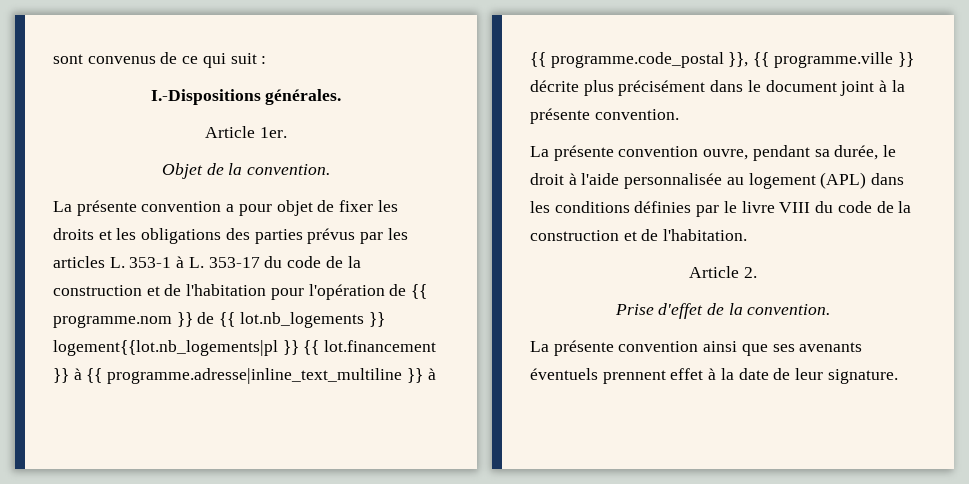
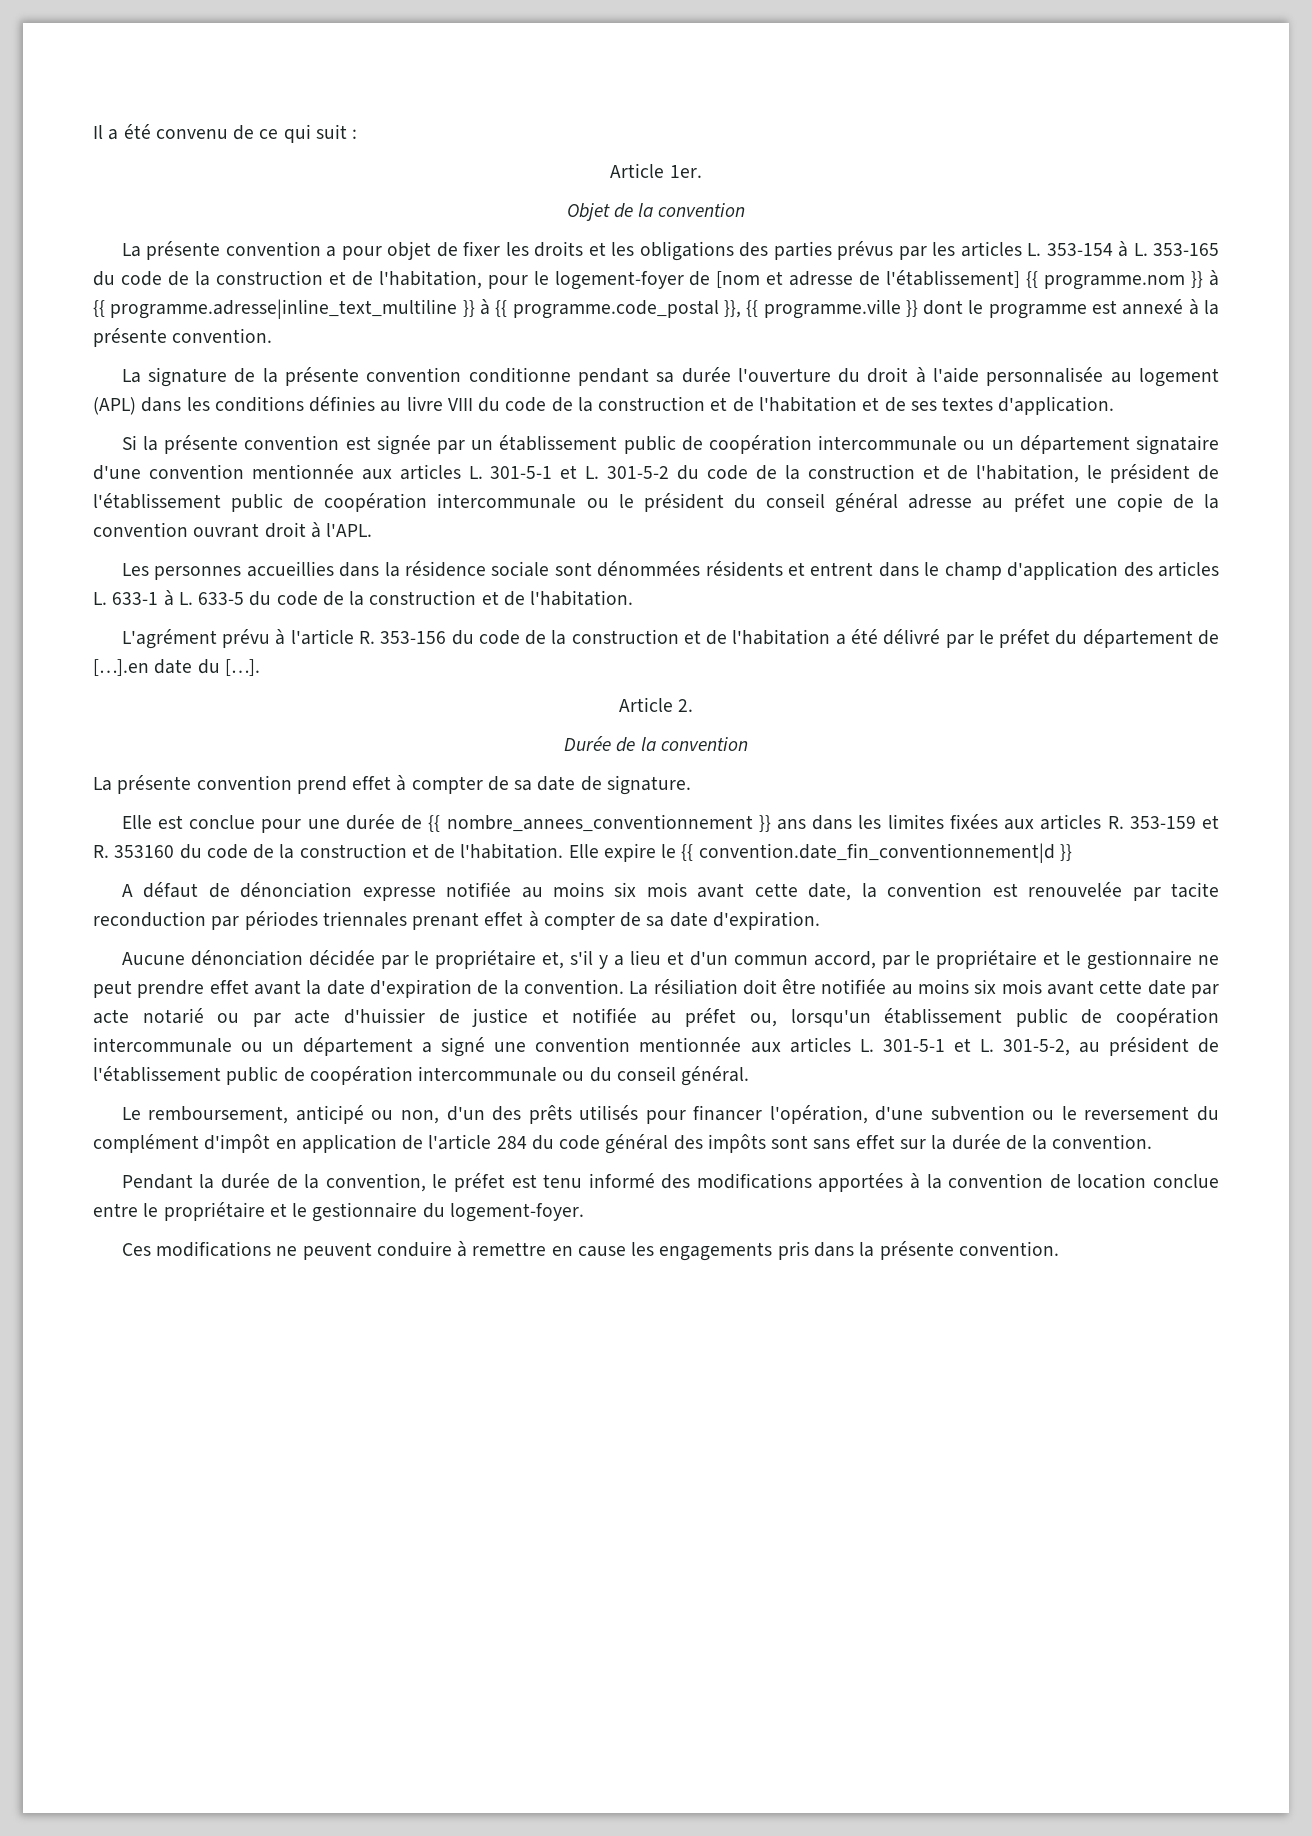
[53,54,156,64] sont convenus -> [93,124,228,140] Il a été convenu
[150,89,342,105] // I.-Dispositions générales. -> (358, 134) none
[247,164,331,175] convention. -> [658,203,746,217] convention
[129,256,361,268] [53,284,428,300] [53,312,385,328] [53,340,437,356] 353-1 à L. 353-17 du code de la construction et de l'habitation pour l'opération de {{ programme.nom }} de {{ lot.nb_logements }} logement{{lot.nb_logements|pl }} {{ lot.financement -> [1046,241,1219,257] [93,270,1186,290] 353-154 à L. 353-165 du code de la construction et de l'habitation, pour le logement-foyer de [nom et adresse de l'établissement] {{ programme.nom
[530,80,875,96] décrite plus précisément dans le document joint -> [923,299,1184,319] dont le programme est annexé
[553,145,749,161] présente convention ouvre, -> [148,367,571,387] signature de la présente convention conditionne
[834,145,897,160] durée, le -> [681,367,861,383] durée l'ouverture du
[696,201,737,217] par le -> [380,401,402,412] au
[663,229,748,241] [689,266,757,278] [614,303,831,319] [530,340,863,356] [530,368,898,384] l'habitation. // Article 2. // Prise d'effet de la convention. // La présente convention ainsi que ses avenants éventuels prennent effet à la date de leur signature. -> [758,396,1115,415] [121,435,1219,455] [93,464,1219,483] [93,493,1219,513] [93,522,373,538] [121,561,1219,580] [93,590,634,606] [121,629,1219,649] [93,659,260,676] [618,697,694,712] [564,736,748,752] [93,775,691,795] [121,814,1219,833] [93,843,1072,863] [121,882,1219,901] [93,911,820,930] [121,950,1220,970] [93,979,1220,998] [93,1008,1220,1027] [93,1037,1219,1057] [93,1066,750,1086] [121,1105,1219,1124] [93,1134,1153,1154] [121,1173,1219,1192] [93,1202,584,1222] [121,1241,1059,1261] l'habitation et de ses textes d'application. // Si la présente convention est signée par un établissement public de coopération intercommunale ou un département signataire d'une convention mentionnée aux articles L. 301-5-1 et L. 301-5-2 du code de la construction et de l'habitation, le président de l'établissement public de coopération intercommunale ou le président du conseil général adresse au préfet une copie de la convention ouvrant droit à l'APL. // Les personnes accueillies dans la résidence sociale sont dénommées résidents et entrent dans le champ d'application des articles L. 633-1 à L. 633-5 du code de la construction et de l'habitation. // L'agrément prévu à l'article R. 353-156 du code de la construction et de l'habitation a été délivré par le préfet du département de […].en date du […]. // Article 2. // Durée de la convention // La présente convention prend effet à compter de sa date de signature. // Elle est conclue pour une durée de {{ nombre_annees_conventionnement }} ans dans les limites fixées aux articles R. 353-159 et R. 353160 du code de la construction et de l'habitation. Elle expire le {{ convention.date_fin_conventionnement|d }} // A défaut de dénonciation expresse notifiée au moins six mois avant cette date, la convention est renouvelée par tacite reconduction par périodes triennales prenant effet à compter de sa date d'expiration. // Aucune dénonciation décidée par le propriétaire et, s'il y a lieu et d'un commun accord, par le propriétaire et le gestionnaire ne peut prendre effet avant la date d'expiration de la convention. La résiliation doit être notifiée au moins six mois avant cette date par acte notarié ou par acte d'huissier de justice et notifiée au préfet ou, lorsqu'un établissement public de coopération intercommunale ou un département a signé une convention mentionnée aux articles L. 301-5-1 et L. 301-5-2, au président de l'établissement public de coopération intercommunale ou du conseil général. // Le remboursement, anticipé ou non, d'un des prêts utilisés pour financer l'opération, d'une subvention ou le reversement du complément d'impôt en application de l'article 284 du code général des impôts sont sans effet sur la durée de la convention. // Pendant la durée de la convention, le préfet est tenu informé des modifications apportées à la convention de location conclue entre le propriétaire et le gestionnaire du logement-foyer. // Ces modifications ne peuvent conduire à remettre en cause les engagements pris dans la présente convention.

